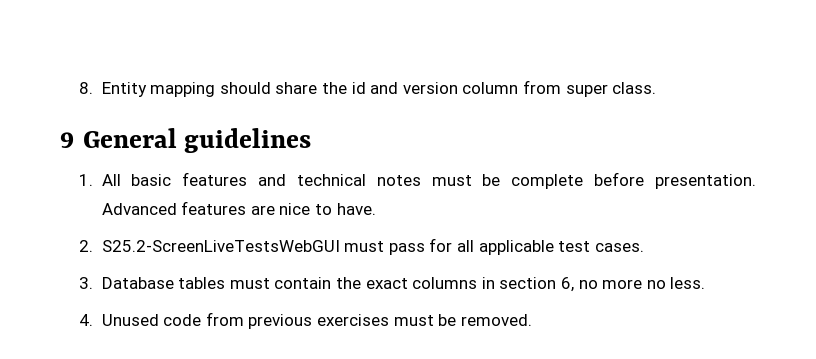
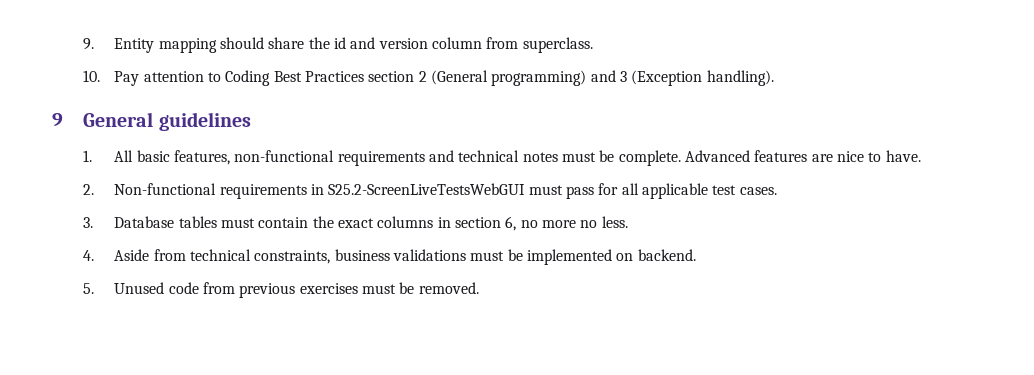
[79,82,94,94] 8. -> [83,38,95,50] 9.
[565,82,657,97] super class. -> [522,37,593,53] [83,70,774,86] superclass. // 10. Pay attention to Coding Best Practices section 2 (General programming) and 3 (Exception handling).
[182,172,248,186] features -> [174,150,425,166] features, non-functional requirements
[511,172,757,189] complete before presentation. -> [618,150,681,166] complete.
(94, 246) none -> [114,183,325,199] Non-functional requirements in
(94, 320) none -> [114,249,696,265] [83,283,95,294] Aside from technical constraints, business validations must be implemented on backend. // 5.

